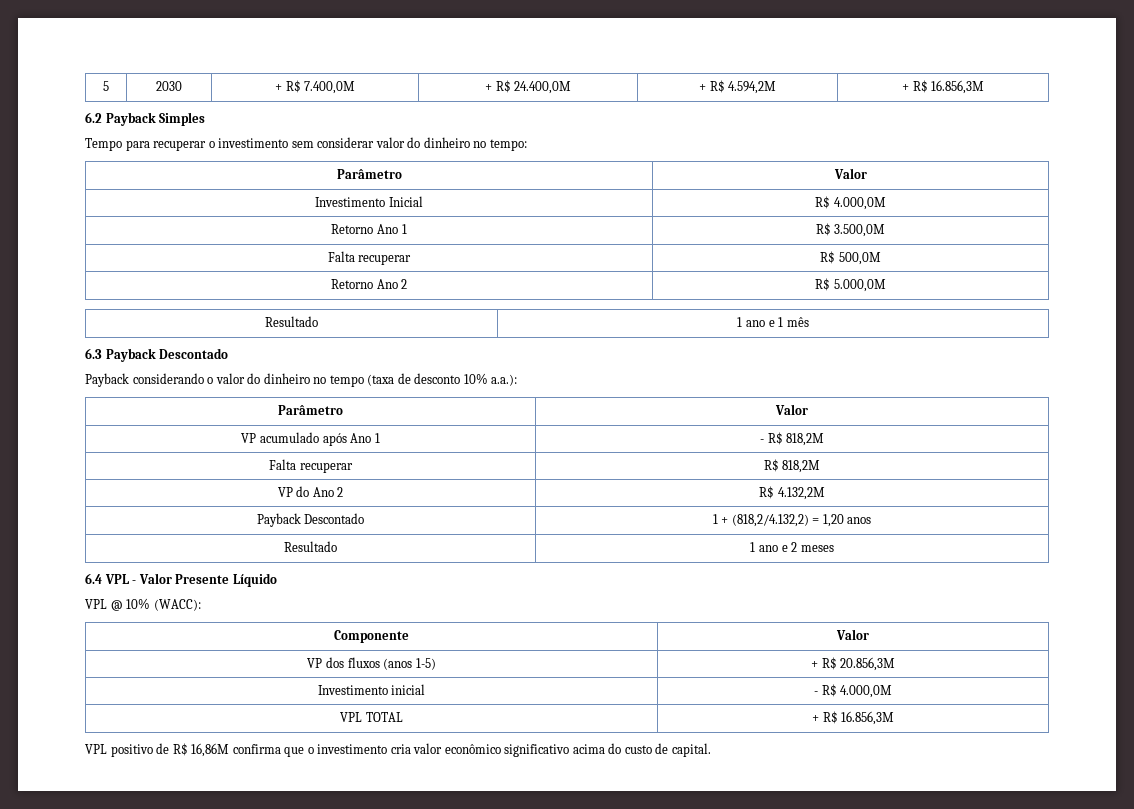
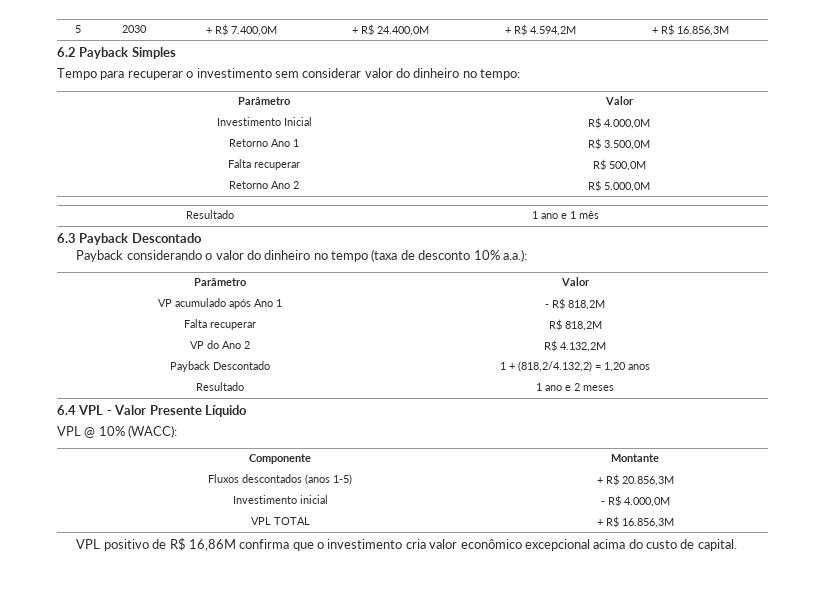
[836,629,869,640] [307,657,380,668] Valor // VP dos fluxos -> [611,454,659,462] [208,474,302,483] Montante // Fluxos descontados
[504,744,570,757] significativo -> [524,539,590,551] excepcional

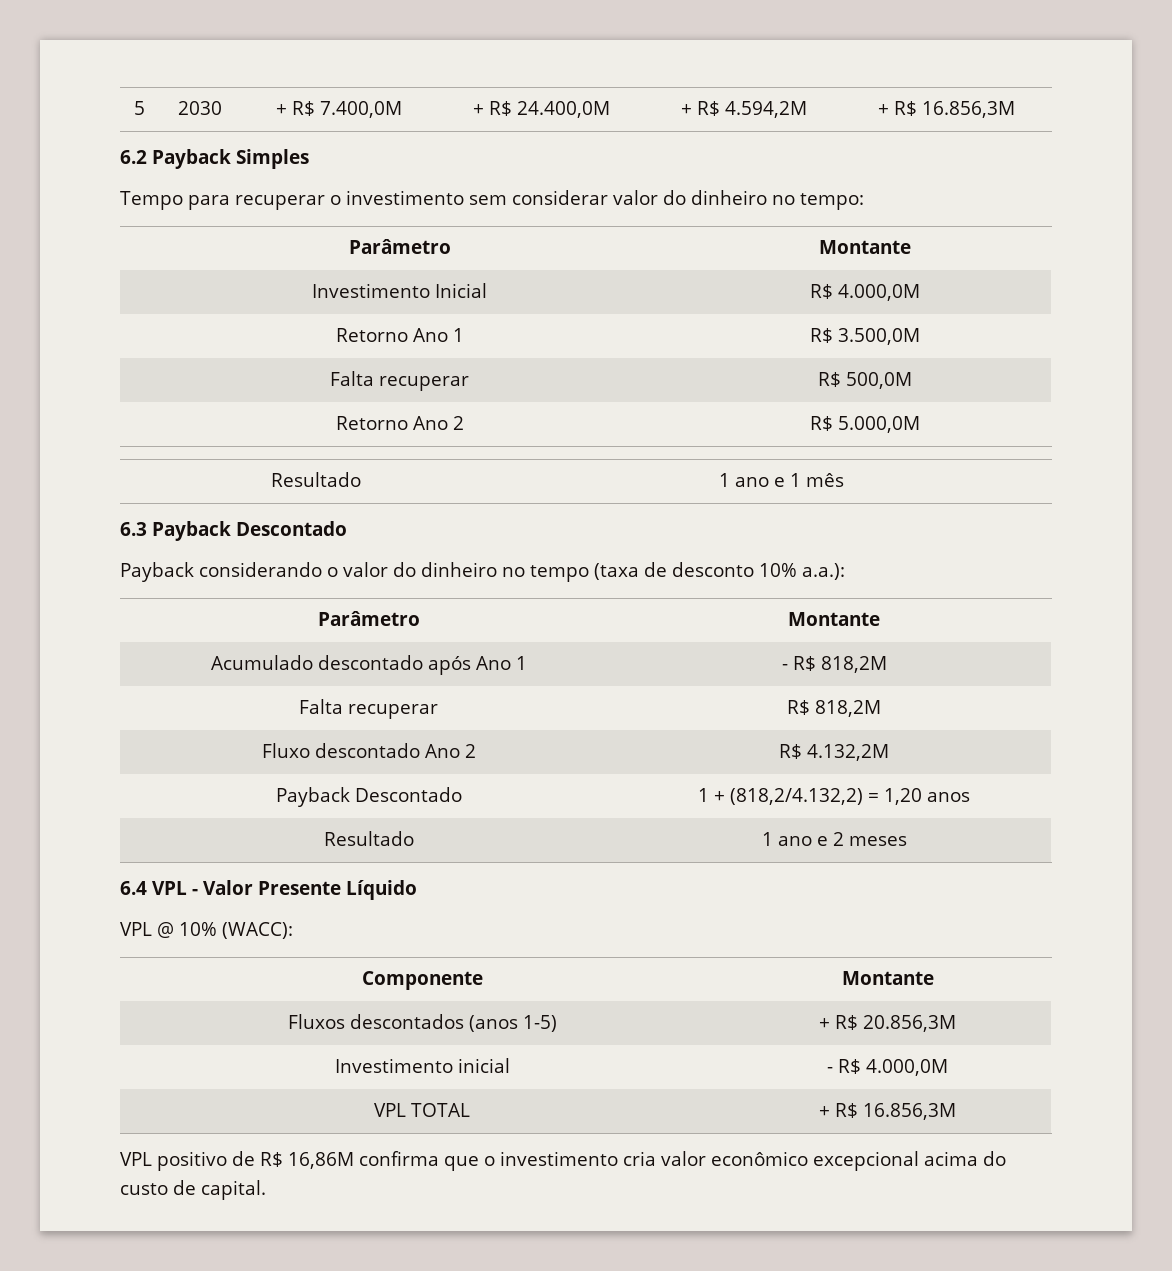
[604,96,634,105] Valor -> [818,240,911,254] Montante
[560,277,590,286] [158,298,226,307] Valor // VP acumulado -> [787,612,880,626] [210,655,423,670] Montante // Acumulado descontado
[190,340,219,349] VP do -> [261,743,420,758] Fluxo descontado

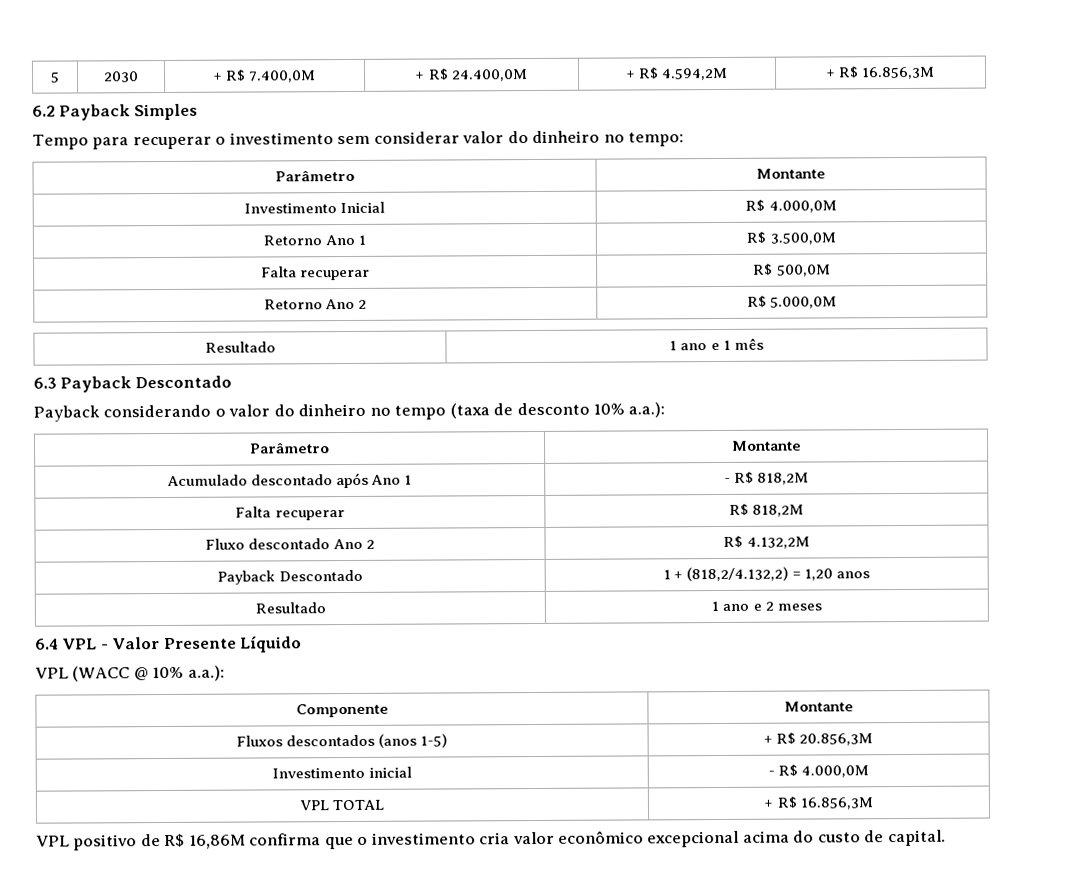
(152, 929) none -> [72,666,131,682] (WACC
[222,922,293,939] (WACC): -> [187,665,225,681] a.a.):

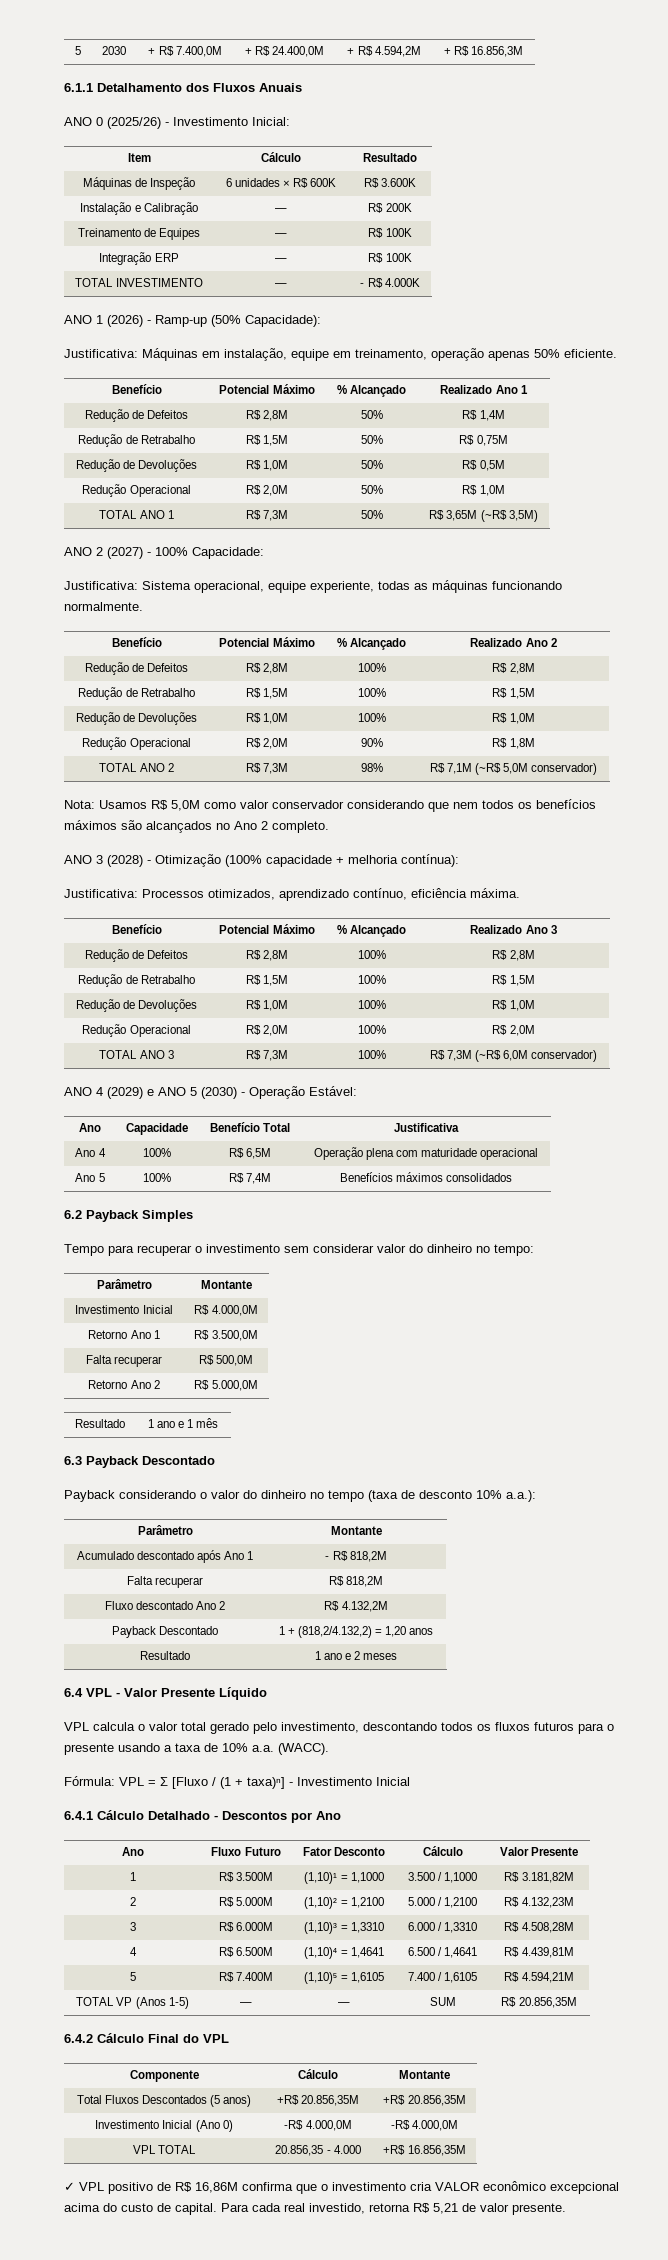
(936, 73) none -> [64,83,302,92] [64,117,290,129] [127,153,151,162] [261,152,301,162] [363,153,417,162] [82,177,196,190] [225,178,337,188] [363,178,417,188] [80,202,198,215] [275,208,287,212] [368,203,412,213] [77,228,201,240] [275,233,287,237] [368,228,412,238] [99,252,179,265] [275,258,287,262] [368,253,412,263] [75,278,203,287] [275,283,287,287] [360,278,420,288] [64,315,321,327] [64,348,617,361] [111,384,162,394] [219,384,315,394] [336,385,407,397] [440,385,528,394] [84,409,189,422] [245,410,289,421] [360,410,383,419] [462,410,505,421] [78,434,195,447] [245,435,289,446] [360,435,383,444] [459,435,508,446] [75,459,198,472] [245,460,289,471] [360,460,383,469] [462,460,505,471] [82,484,191,497] [245,485,289,496] [360,485,383,494] [462,485,505,496] [99,510,174,519] [245,510,289,521] [360,510,383,519] [429,510,538,522] [64,547,264,559] [64,580,562,593] [64,602,143,611] [111,637,162,647] [219,637,315,647] [336,638,407,650] [470,638,557,647] [84,662,189,675] [245,663,289,674] [357,663,386,672] [492,663,535,674] [78,687,195,700] [245,688,289,699] [357,688,386,697] [492,688,535,699] [75,712,198,725] [245,713,289,724] [357,713,386,722] [492,713,535,724] [82,737,191,750] [245,738,289,749] [360,738,383,747] [492,738,535,749] [99,763,174,772] [245,763,289,774] [360,763,383,772] [429,763,598,775] [64,799,596,812] [64,820,329,833] [64,854,459,867] [64,888,520,901] [111,924,162,934] [219,924,315,934] [336,925,407,937] [470,925,557,934] [84,949,189,962] [245,950,289,961] [357,950,386,959] [492,950,535,961] [78,974,195,987] [245,975,289,986] [357,975,386,984] [492,975,535,986] [75,999,198,1012] [245,1000,289,1011] [357,1000,386,1009] [492,1000,535,1011] [82,1024,191,1037] [245,1025,289,1036] [357,1025,386,1034] [492,1025,535,1036] [99,1050,174,1059] [245,1050,289,1061] [357,1050,386,1059] [429,1050,598,1062] [64,1086,357,1099] [79,1123,101,1132] [126,1123,188,1135] [209,1122,291,1132] [394,1123,459,1132] [75,1148,106,1157] [143,1148,171,1157] [228,1148,272,1159] [313,1147,539,1160] [75,1173,105,1182] [143,1173,171,1182] [228,1173,272,1184] [339,1172,513,1182] // 6.1.1 Detalhamento dos Fluxos Anuais // ANO 0 (2025/26) - Investimento Inicial: // Item | Cálculo | Resultado // Máquinas de Inspeção | 6 unidades × R$ 600K | R$ 3.600K // Instalação e Calibração | — | R$ 200K // Treinamento de Equipes | — | R$ 100K // Integração ERP | — | R$ 100K // TOTAL INVESTIMENTO | — | - R$ 4.000K // ANO 1 (2026) - Ramp-up (50% Capacidade): // Justificativa: Máquinas em instalação, equipe em treinamento, operação apenas 50% eficiente. // Benefício | Potencial Máximo | % Alcançado | Realizado Ano 1 // Redução de Defeitos | R$ 2,8M | 50% | R$ 1,4M // Redução de Retrabalho | R$ 1,5M | 50% | R$ 0,75M // Redução de Devoluções | R$ 1,0M | 50% | R$ 0,5M // Redução Operacional | R$ 2,0M | 50% | R$ 1,0M // TOTAL ANO 1 | R$ 7,3M | 50% | R$ 3,65M (~R$ 3,5M) // ANO 2 (2027) - 100% Capacidade: // Justificativa: Sistema operacional, equipe experiente, todas as máquinas funcionando normalmente. // Benefício | Potencial Máximo | % Alcançado | Realizado Ano 2 // Redução de Defeitos | R$ 2,8M | 100% | R$ 2,8M // Redução de Retrabalho | R$ 1,5M | 100% | R$ 1,5M // Redução de Devoluções | R$ 1,0M | 100% | R$ 1,0M // Redução Operacional | R$ 2,0M | 90% | R$ 1,8M // TOTAL ANO 2 | R$ 7,3M | 98% | R$ 7,1M (~R$ 5,0M conservador) // Nota: Usamos R$ 5,0M como valor conservador considerando que nem todos os benefícios máximos são alcançados no Ano 2 completo. // ANO 3 (2028) - Otimização (100% capacidade + melhoria contínua): // Justificativa: Processos otimizados, aprendizado contínuo, eficiência máxima. // Benefício | Potencial Máximo | % Alcançado | Realizado Ano 3 // Redução de Defeitos | R$ 2,8M | 100% | R$ 2,8M // Redução de Retrabalho | R$ 1,5M | 100% | R$ 1,5M // Redução de Devoluções | R$ 1,0M | 100% | R$ 1,0M // Redução Operacional | R$ 2,0M | 100% | R$ 2,0M // TOTAL ANO 3 | R$ 7,3M | 100% | R$ 7,3M (~R$ 6,0M conservador) // ANO 4 (2029) e ANO 5 (2030) - Operação Estável: // Ano | Capacidade | Benefício Total | Justificativa // Ano 4 | 100% | R$ 6,5M | Operação plena com maturidade operacional // Ano 5 | 100% | R$ 7,4M | Benefícios máximos consolidados
[72,665,225,682] (WACC @ 10% a.a.): -> [93,1722,614,1734] [64,1743,329,1755] [64,1776,410,1789] [64,1810,341,1823] [121,1847,144,1856] [211,1847,281,1856] [302,1847,386,1856] [422,1846,463,1856] [499,1847,579,1856] [129,1872,136,1881] [218,1872,274,1882] [304,1872,384,1884] [407,1872,478,1883] [504,1872,574,1883] [129,1897,136,1906] [218,1897,274,1907] [304,1897,384,1909] [407,1897,478,1908] [504,1897,574,1908] [129,1922,136,1931] [218,1922,274,1932] [304,1922,384,1934] [407,1922,478,1933] [504,1922,574,1933] [129,1947,137,1956] [218,1947,274,1957] [304,1947,384,1959] [407,1947,478,1958] [504,1947,574,1958] [129,1972,136,1981] [218,1972,274,1982] [304,1972,384,1984] [407,1972,478,1983] [504,1972,574,1983] [76,1997,189,2009] [240,2002,252,2006] [338,2002,350,2006] [429,1997,456,2006] [501,1997,577,2008] [64,2033,229,2043] calcula o valor total gerado pelo investimento, descontando todos os fluxos futuros para o presente usando a taxa de 10% a.a. (WACC). // Fórmula: VPL = Σ [Fluxo / (1 + taxa)ⁿ] - Investimento Inicial // 6.4.1 Cálculo Detalhado - Descontos por Ano // Ano | Fluxo Futuro | Fator Desconto | Cálculo | Valor Presente // 1 | R$ 3.500M | (1,10)¹ = 1,1000 | 3.500 / 1,1000 | R$ 3.181,82M // 2 | R$ 5.000M | (1,10)² = 1,2100 | 5.000 / 1,2100 | R$ 4.132,23M // 3 | R$ 6.000M | (1,10)³ = 1,3310 | 6.000 / 1,3310 | R$ 4.508,28M // 4 | R$ 6.500M | (1,10)⁴ = 1,4641 | 6.500 / 1,4641 | R$ 4.439,81M // 5 | R$ 7.400M | (1,10)⁵ = 1,6105 | 7.400 / 1,6105 | R$ 4.594,21M // TOTAL VP (Anos 1-5) | — | — | SUM | R$ 20.856,35M // 6.4.2 Cálculo Final do VPL
[783,701,854,712] [235,733,449,748] [763,732,874,746] [272,766,412,779] [767,764,870,778] [298,799,385,811] [764,796,873,810] | Montante // Fluxos descontados (anos 1-5) | + R$ 20.856,3M // Investimento inicial | - R$ 4.000,0M // VPL TOTAL | + R$ 16.856,3M // -> [298,2069,338,2079] [399,2070,450,2079] [76,2095,252,2107] [276,2095,360,2106] [383,2095,466,2106] [95,2120,233,2132] [284,2120,352,2131] [390,2120,459,2131] [132,2145,197,2154] [275,2145,361,2156] [383,2145,466,2156] [64,2182,75,2191] | Cálculo | Montante // Total Fluxos Descontados (5 anos) | +R$ 20.856,35M | +R$ 20.856,35M // Investimento Inicial (Ano 0) | -R$ 4.000,0M | -R$ 4.000,0M // VPL TOTAL | 20.856,35 - 4.000 | +R$ 16.856,35M // ✓
[512,831,555,845] valor -> [435,2182,479,2191] VALOR
(946, 838) none -> [221,2203,566,2215] Para cada real investido, retorna R$ 5,21 de valor presente.

